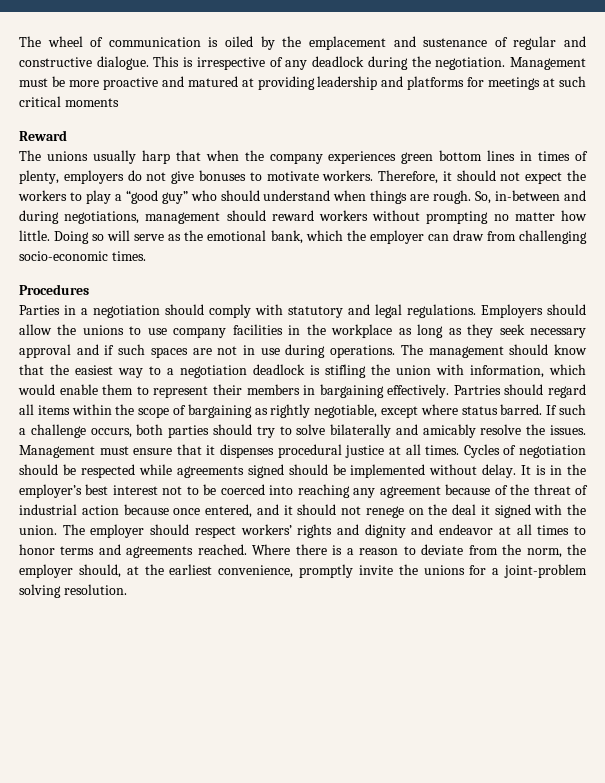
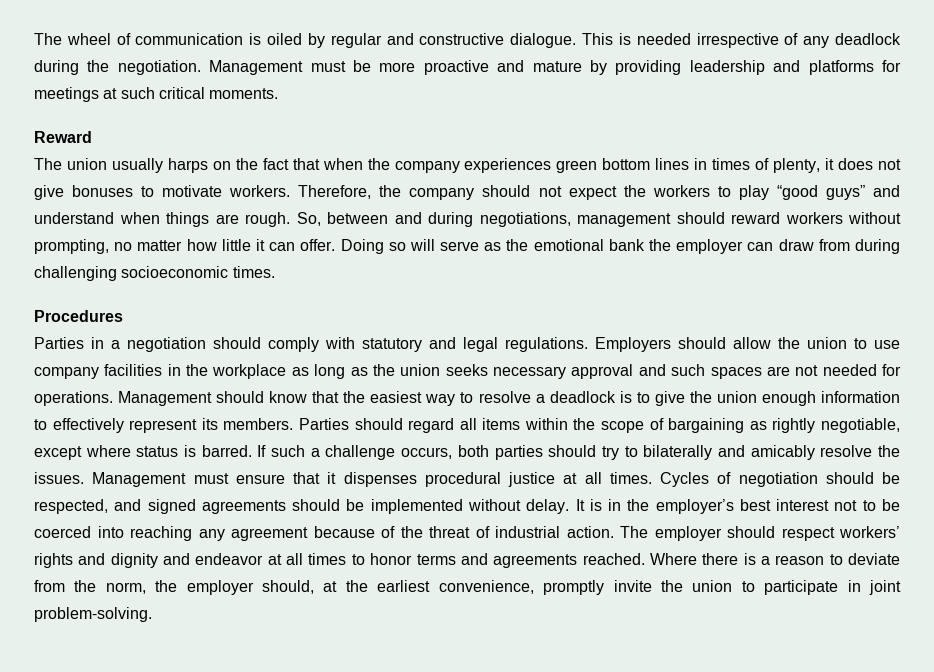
[282,36,508,50] the emplacement and sustenance of -> (325, 40) none
(194, 62) none -> [636,33,691,45] needed
[187,76,254,87] matured at -> [532,60,607,75] mature by
[64,98,119,107] moments -> [209,88,279,99] moments.
[46,150,170,164] unions usually harp -> [66,158,289,173] union usually harps on the fact
[63,170,142,184] employers do -> [825,158,874,170] it does
[442,171,452,181] it -> [379,185,475,200] the company
[114,190,260,204] a “good guy” who should -> [776,185,900,200] “good guys” and
[495,190,561,201] in-between -> [327,212,388,224] between
[426,211,489,224] prompting -> [34,239,109,254] prompting,
[19,230,50,241] little. -> [221,239,336,251] little it can offer.
[270,230,343,244] bank, which -> [608,239,645,251] bank
[519,230,587,244] [19,251,108,261] challenging socio-economic -> [854,239,900,254] [34,266,229,281] during challenging socioeconomic
[82,325,124,335] unions -> [807,337,847,349] union
[467,324,525,338] they seek -> [372,364,488,376] the union seeks
[104,345,115,355] if -> (666, 370) none
[243,344,504,358] in use during operations. The management -> [822,364,901,376] [34,391,213,406] needed for operations. Management
[166,364,586,378] [18,384,501,398] a negotiation deadlock is stifling the union with information, which would enable them to represent their members in bargaining effectively. Partries -> [478,391,900,406] [34,418,349,433] resolve a deadlock is to give the union enough information to effectively represent its members. Parties
(498, 410) none -> [184,445,197,457] is
[296,424,326,435] solve -> (638, 451) none
[80,464,284,478] respected while agreements signed -> [34,499,286,514] respected, and signed agreements
[81,504,586,518] [19,525,57,535] action because once entered, and it should not renege on the deal it signed with the union. -> [566,526,614,538] action.
[423,564,587,578] [19,584,127,598] unions for a joint-problem solving resolution. -> [692,580,901,595] [34,607,152,622] union to participate in joint problem-solving.

